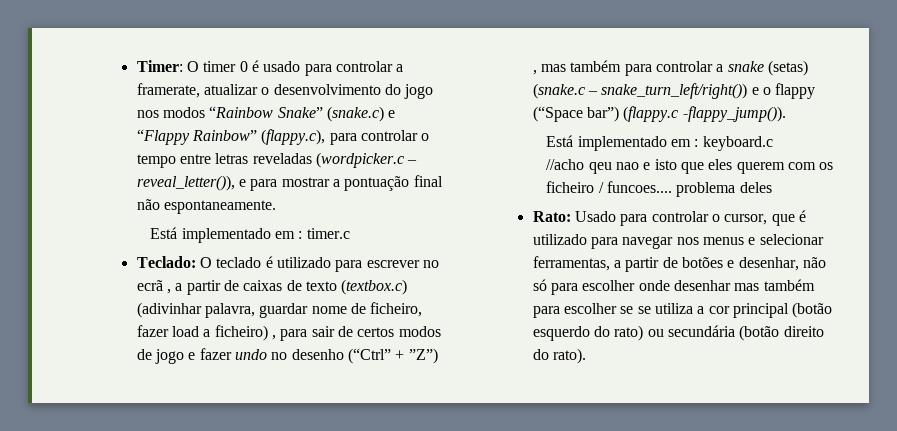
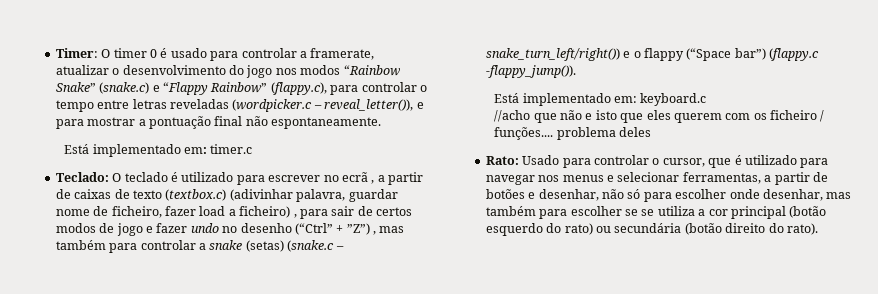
[275,231,303,239] em : -> [184,147,208,154] em:
[671,139,699,147] em : -> [614,96,638,103] em:
[588,162,640,174] qeu nao -> [533,110,583,123] que não
[607,181,673,193] funcoes.... -> [494,127,554,140] funções....
[674,280,732,291] desenhar -> [762,189,823,201] desenhar,

